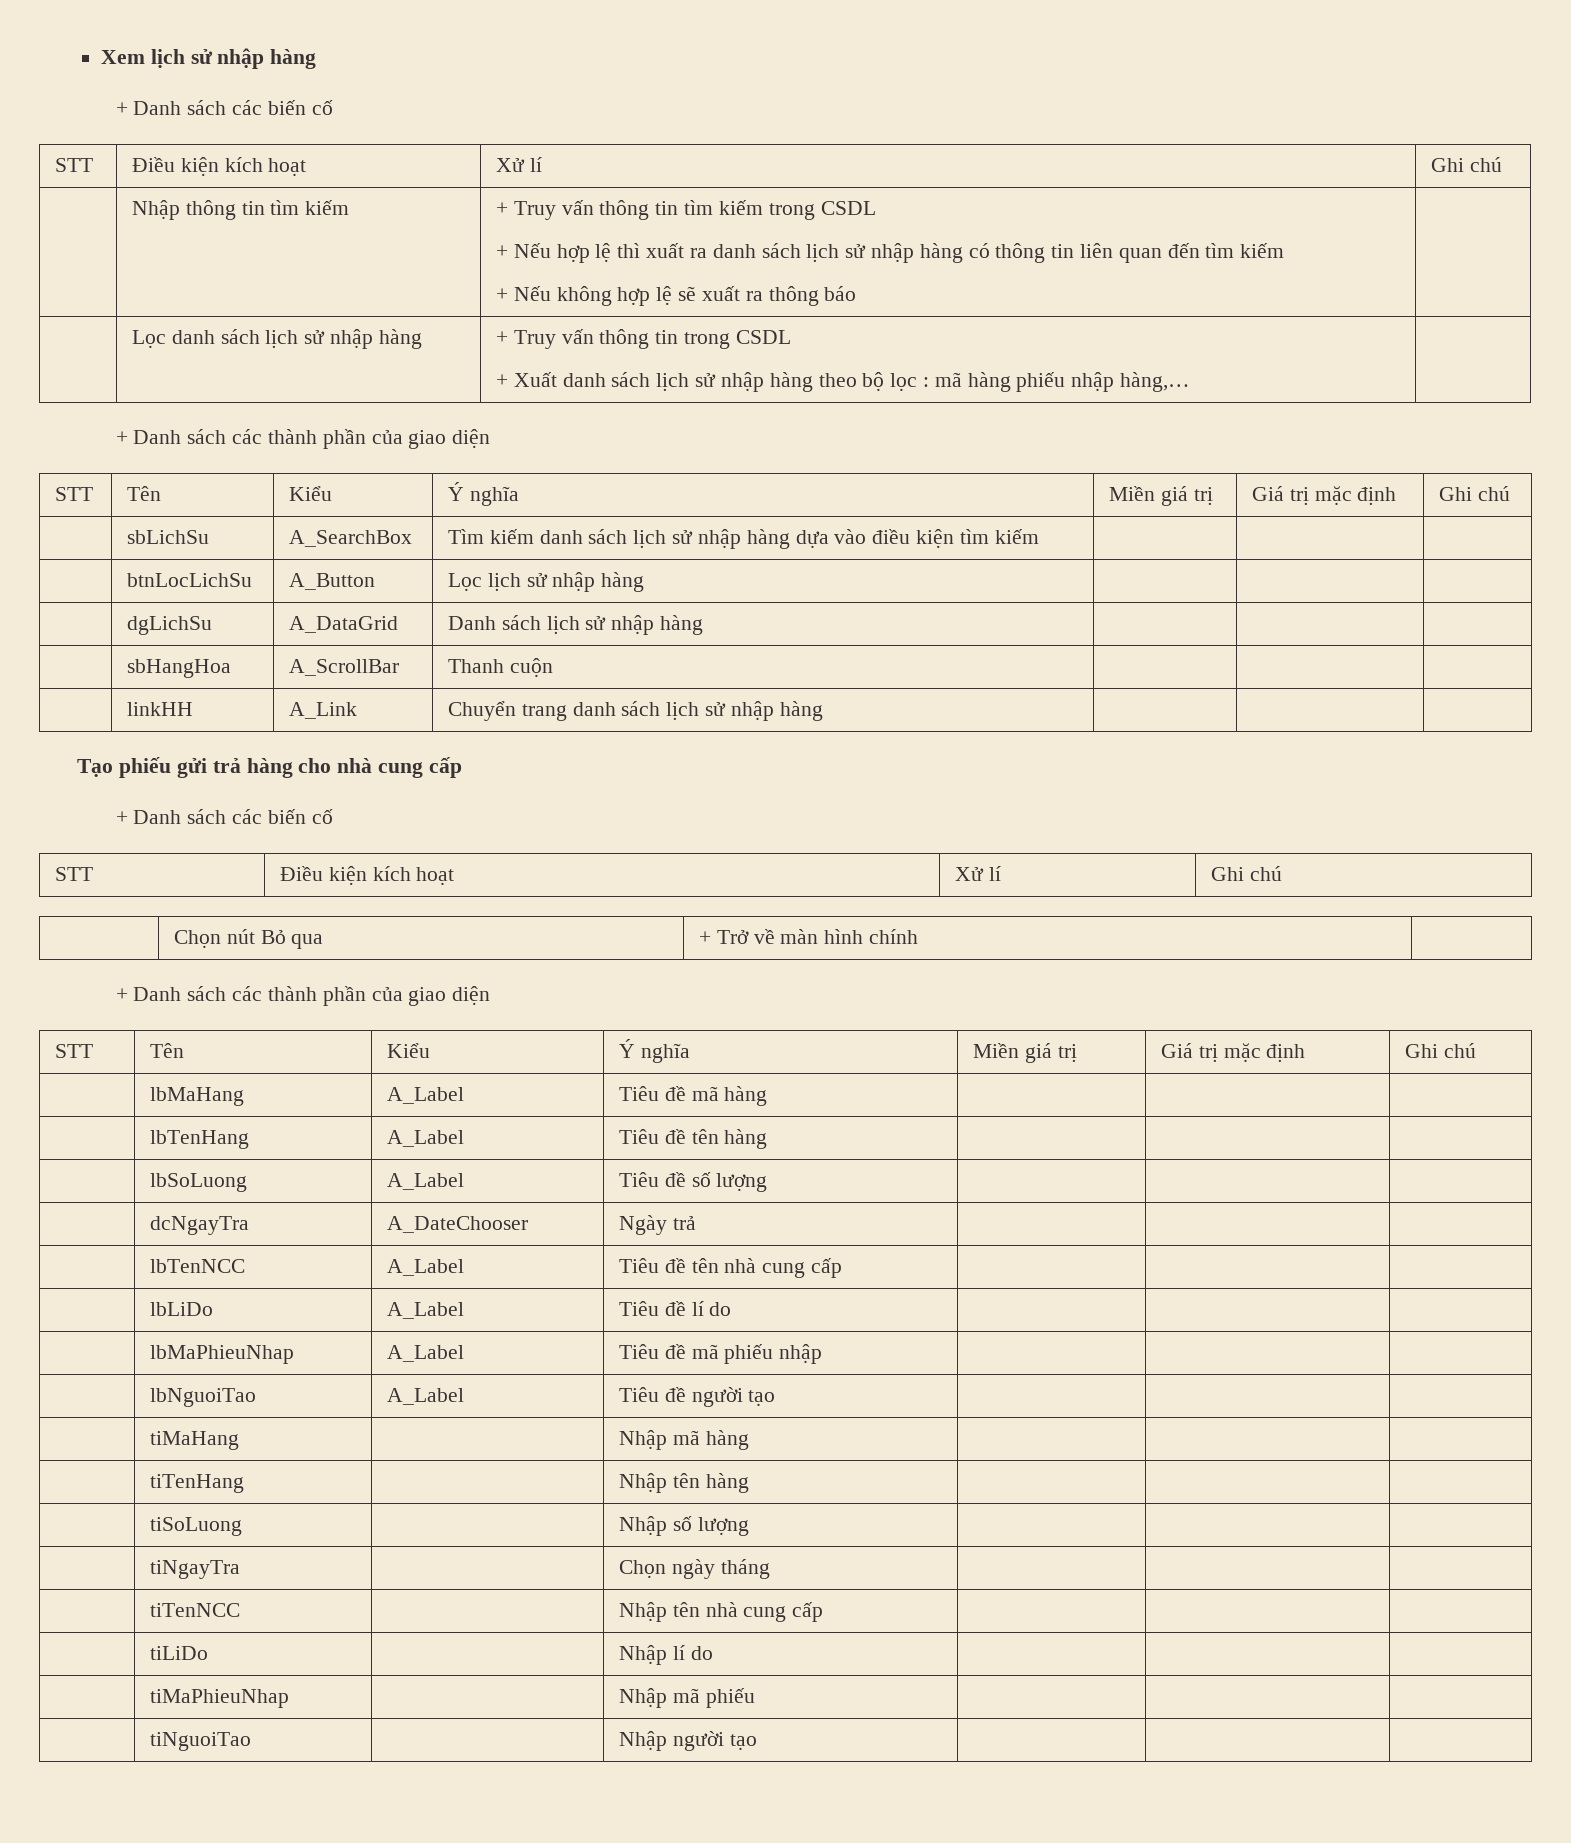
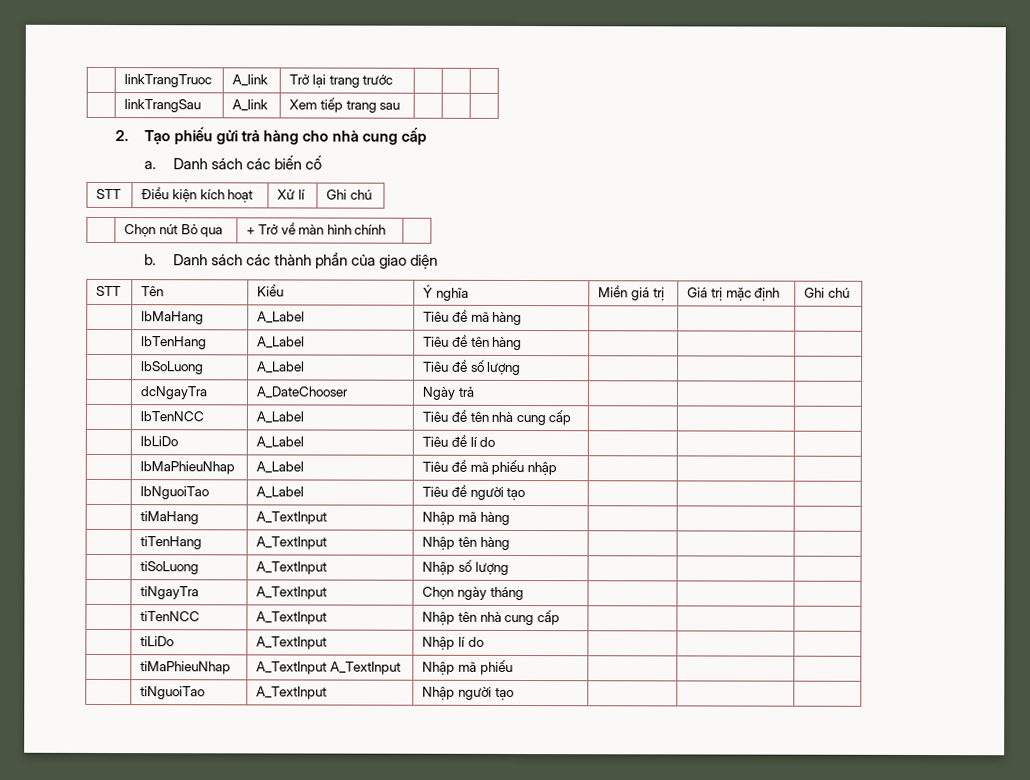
[100,48,317,69] [115,100,333,115] [55,158,94,172] [132,157,307,176] [496,157,542,172] [1431,157,1502,172] [132,200,350,220] [496,200,876,220] [496,243,1285,263] [496,286,857,306] [132,329,422,349] [496,329,791,349] [496,372,1190,392] [115,429,491,449] [55,487,94,501] [127,486,162,501] [289,486,333,501] [448,482,519,506] [1109,486,1213,506] [1252,486,1397,505] [1439,486,1510,501] [127,530,210,544] [289,530,413,547] [448,529,1039,549] [127,573,253,587] [289,573,376,590] [448,572,645,592] [127,616,213,635] [289,616,399,633] [448,615,704,635] [127,659,232,678] [289,659,400,676] [448,658,553,677] [127,702,194,716] [289,702,358,719] [448,701,823,721] Xem lịch sử nhập hàng // + Danh sách các biến cố // STT | Điều kiện kích hoạt | Xử lí | Ghi chú // | Nhập thông tin tìm kiếm | + Truy vấn thông tin tìm kiếm trong CSDL // + Nếu hợp lệ thì xuất ra danh sách lịch sử nhập hàng có thông tin liên quan đến tìm kiếm // + Nếu không hợp lệ sẽ xuất ra thông báo | // | Lọc danh sách lịch sử nhập hàng | + Truy vấn thông tin trong CSDL // + Xuất danh sách lịch sử nhập hàng theo bộ lọc : mã hàng phiếu nhập hàng,… | // + Danh sách các thành phần của giao diện // STT | Tên | Kiểu | Ý nghĩa | Miền giá trị | Giá trị mặc định | Ghi chú // | sbLichSu | A_SearchBox | Tìm kiếm danh sách lịch sử nhập hàng dựa vào điều kiện tìm kiếm | | | // | btnLocLichSu | A_Button | Lọc lịch sử nhập hàng | | | // | dgLichSu | A_DataGrid | Danh sách lịch sử nhập hàng | | | // | sbHangHoa | A_ScrollBar | Thanh cuộn | | | // | linkHH | A_Link | Chuyển trang danh sách lịch sử nhập hàng | | | // -> [124,74,213,88] [232,74,269,87] [289,74,394,88] [124,99,202,113] [232,99,269,112] [289,97,401,113] [114,130,129,142] | linkTrangTruoc | A_link | Trở lại trang trước | | | // | linkTrangSau | A_link | Xem tiếp trang sau | | | // 2.
[115,811,128,824] + -> [143,161,156,170] a.
[115,988,128,1001] + -> [143,254,156,266] b.
(240, 1440) none -> [256,511,328,525] A_TextInput
(245, 1483) none -> [256,536,328,550] A_TextInput
(243, 1526) none -> [256,561,328,575] A_TextInput
(241, 1569) none -> [256,586,328,600] A_TextInput
(241, 1610) none -> [256,611,328,625] A_TextInput
(209, 1653) none -> [256,636,328,650] A_TextInput
(290, 1698) none -> [256,661,401,675] A_TextInput A_TextInput
(252, 1741) none -> [256,686,328,700] A_TextInput

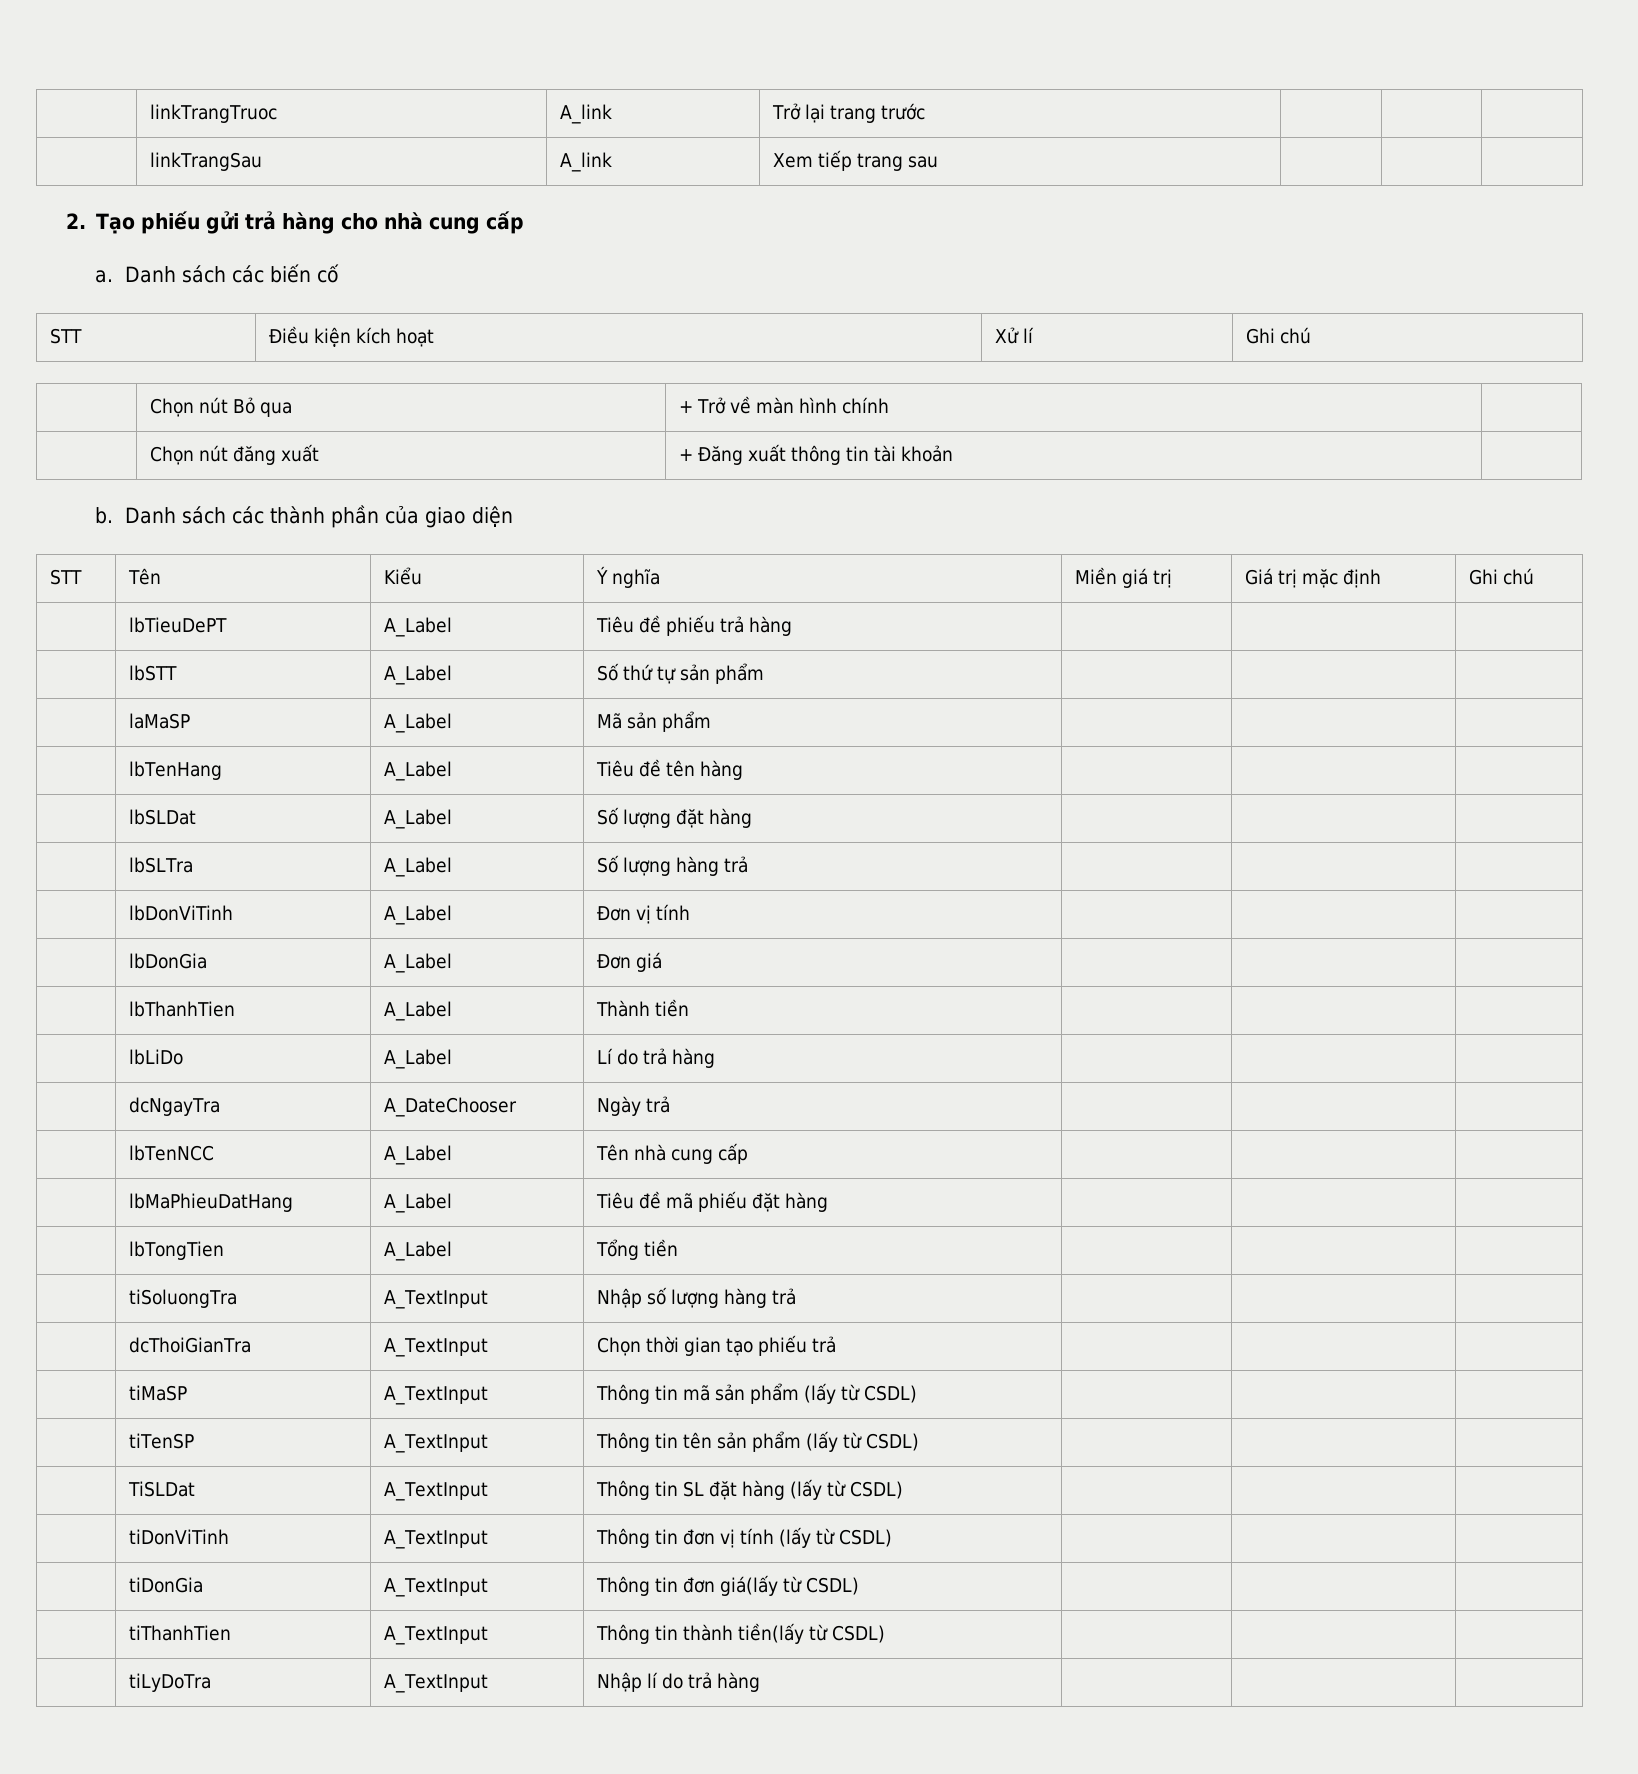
(387, 229) none -> [149,444,319,465] [678,444,953,465] // | Chọn nút đăng xuất | + Đăng xuất thông tin tài khoản |
[141,311,205,325] [257,311,306,324] [423,309,523,326] lbMaHang | A_Label | Tiêu đề mã hàng | | | -> [128,617,227,633] [383,617,452,637] [595,615,792,636] [128,665,177,681] [383,665,452,685] [596,663,764,684] [128,713,190,729] [383,713,452,733] [596,711,711,732] lbTieuDePT | A_Label | Tiêu đề phiếu trả hàng | | | // | lbSTT | A_Label | Số thứ tự sản phẩm | | | // | laMaSP | A_Label | Mã sản phẩm | | |
[141,361,205,375] [257,361,306,374] [423,359,522,376] lbSoLuong | A_Label | Tiêu đề số lượng -> [128,809,196,825] [383,809,452,829] [596,807,752,828] [128,857,193,873] [383,857,452,877] [596,855,748,876] [128,905,233,921] [383,905,452,925] [596,904,690,924] [128,953,207,969] [383,953,452,973] [596,952,662,972] [128,1001,235,1017] [383,1001,452,1021] [595,999,689,1017] [128,1049,183,1065] [383,1049,452,1069] [596,1048,715,1068] lbSLDat | A_Label | Số lượng đặt hàng | | | // | lbSLTra | A_Label | Số lượng hàng trả | | | // | lbDonViTinh | A_Label | Đơn vị tính | | | // | lbDonGia | A_Label | Đơn giá | | | // | lbThanhTien | A_Label | Thành tiền | | | // | lbLiDo | A_Label | Lí do trả hàng
[422,409,572,426] [140,436,179,447] [256,436,305,449] [422,434,496,447] [140,461,236,475] Tiêu đề tên nhà cung cấp | | | // | lbLiDo | A_Label | Tiêu đề lí do | | | // | lbMaPhieuNhap -> [595,1143,748,1164] [128,1193,293,1212] Tên nhà cung cấp | | | // | lbMaPhieuDatHang
[526,462,557,476] [140,486,210,500] [256,486,305,499] [422,484,526,501] [140,511,200,525] [256,511,328,525] [422,511,510,525] [140,536,203,550] [256,536,328,550] [422,536,510,550] [140,561,200,575] nhập | | | // | lbNguoiTao | A_Label | Tiêu đề người tạo | | | // | tiMaHang | A_TextInput | Nhập mã hàng | | | // | tiTenHang | A_TextInput | Nhập tên hàng | | | // | tiSoLuong -> [751,1192,828,1212] [128,1241,224,1260] [383,1241,452,1261] [595,1239,678,1260] [128,1289,237,1308] đặt hàng | | | // | lbTongTien | A_Label | Tổng tiền | | | // | tiSoluongTra
[140,586,200,600] | | | // | tiNgayTra -> [723,1288,796,1308] [128,1337,251,1353] hàng trả | | | // | dcThoiGianTra
[456,586,524,601] [140,611,201,622] [256,611,328,625] [422,610,560,626] [140,636,175,647] [256,636,328,650] [422,636,484,650] [140,661,232,675] [256,661,401,675] [422,659,513,675] [140,686,206,700] [256,686,328,700] [422,686,514,700] ngày tháng | | | // | tiTenNCC | A_TextInput | Nhập tên nhà cung cấp | | | // | tiLiDo | A_TextInput | Nhập lí do | | | // | tiMaPhieuNhap | A_TextInput A_TextInput | Nhập mã phiếu | | | // | tiNguoiTao | A_TextInput | Nhập người tạo -> [645,1335,836,1356] [128,1385,187,1401] [383,1386,488,1405] [595,1383,917,1404] [128,1433,194,1449] [383,1434,488,1453] [595,1431,919,1452] [127,1481,195,1497] [383,1482,488,1501] [595,1479,903,1500] [128,1529,229,1545] [383,1530,488,1549] [595,1527,892,1548] [128,1577,203,1593] [383,1578,488,1597] [595,1575,859,1596] [128,1625,231,1641] [383,1626,488,1645] [595,1623,885,1644] [128,1673,211,1692] [383,1674,488,1693] [596,1672,760,1692] thời gian tạo phiếu trả | | | // | tiMaSP | A_TextInput | Thông tin mã sản phẩm (lấy từ CSDL) | | | // | tiTenSP | A_TextInput | Thông tin tên sản phẩm (lấy từ CSDL) | | | // | TiSLDat | A_TextInput | Thông tin SL đặt hàng (lấy từ CSDL) | | | // | tiDonViTinh | A_TextInput | Thông tin đơn vị tính (lấy từ CSDL) | | | // | tiDonGia | A_TextInput | Thông tin đơn giá(lấy từ CSDL) | | | // | tiThanhTien | A_TextInput | Thông tin thành tiền(lấy từ CSDL) | | | // | tiLyDoTra | A_TextInput | Nhập lí do trả hàng

